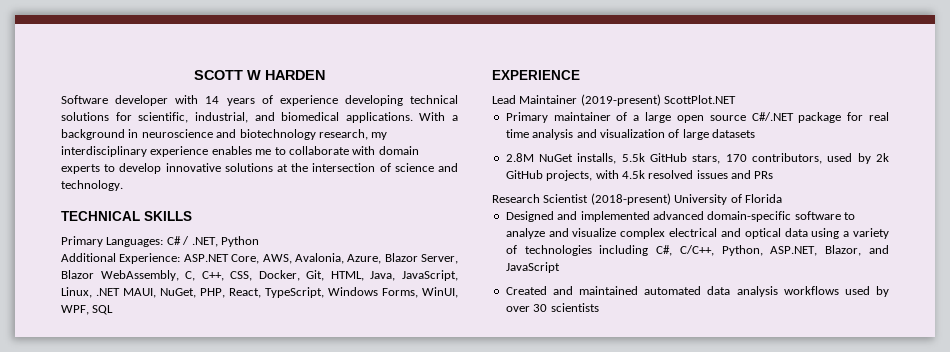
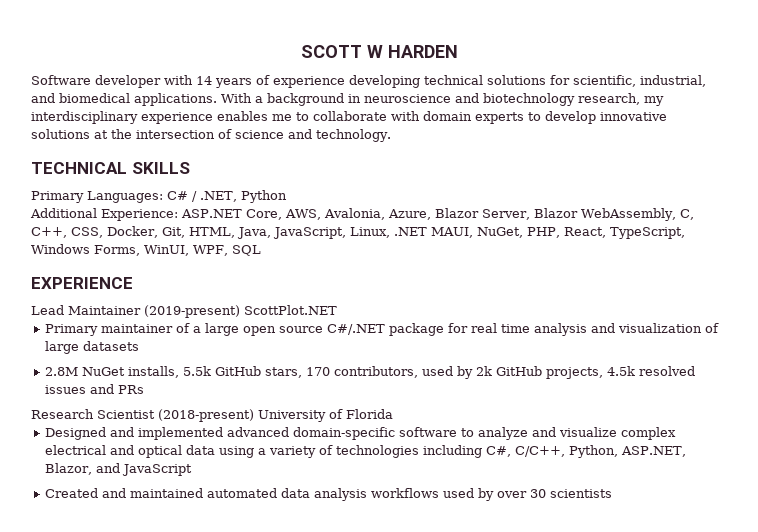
[595,170,619,179] with -> (604, 373) none

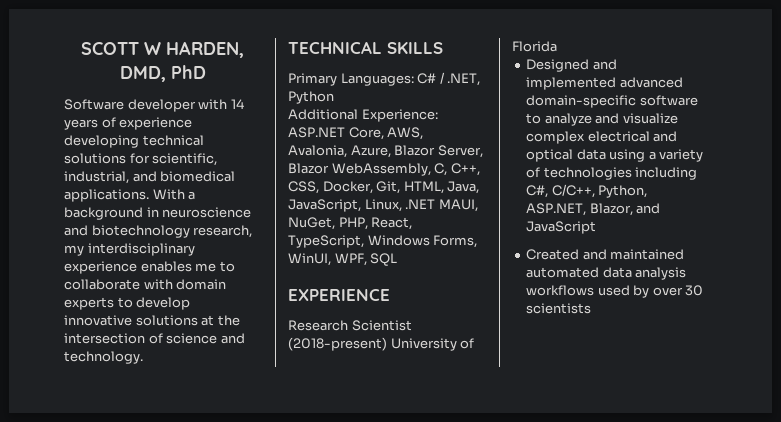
[387,45,458,58] HARDEN -> [166,41,244,58] [119,65,206,82] HARDEN, DMD, PhD
[31,305,337,318] [45,323,720,336] [45,341,140,354] [45,366,696,379] [45,384,145,394] // Lead Maintainer (2019-present) ScottPlot.NET // Primary maintainer of a large open source C#/.NET package for real time analysis and visualization of large datasets // 2.8M NuGet installs, 5.5k GitHub stars, 170 contributors, used by 2k GitHub projects, 4.5k resolved issues and PRs -> (390, 295) none

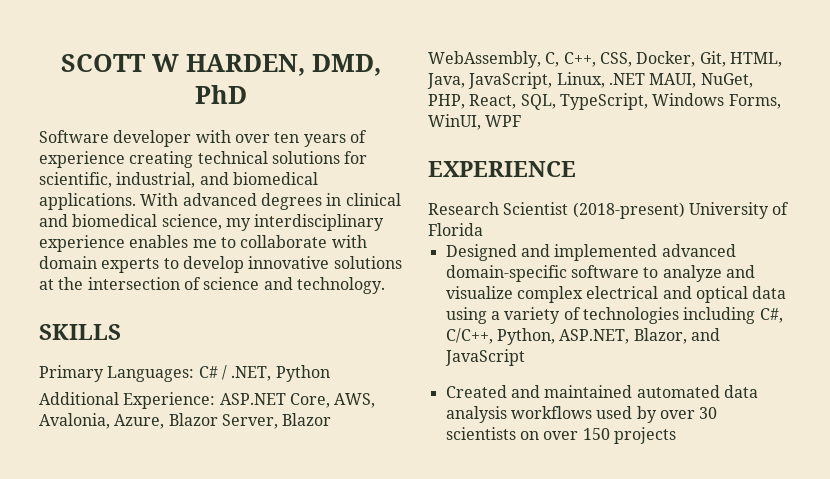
[230,99,244,109] 14 -> [234,132,300,143] over ten
[64,135,139,148] developing -> [129,151,194,168] creating
[188,191,196,200] [64,207,252,220] [64,225,253,238] a background in neuroscience and biotechnology research, -> [182,193,401,210] [39,214,222,230] advanced degrees in clinical and biomedical science,
[288,41,382,54] TECHNICAL -> (385, 285) none
(413, 223) none -> [520,94,556,110] SQL,
[334,253,398,266] WPF, SQL -> [485,115,522,127] WPF
(592, 308) none -> [519,427,676,444] on over 150 projects

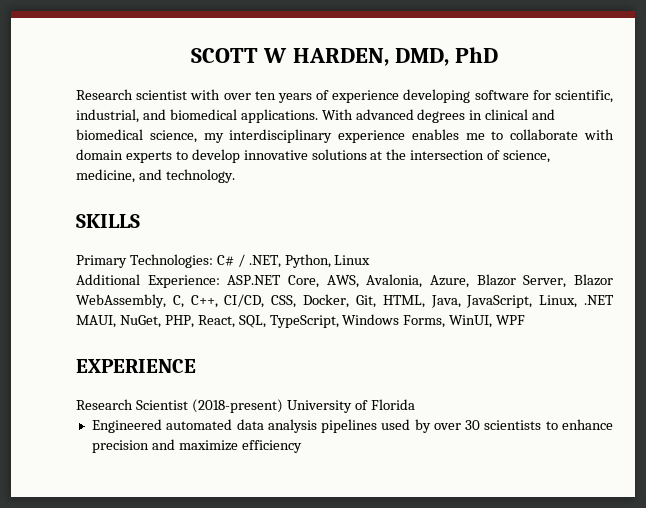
[39,130,192,147] Software developer -> [76,89,188,100] Research scientist
[129,151,340,168] creating technical solutions -> [403,89,529,103] developing software
[203,277,260,290] science -> [503,150,551,163] [76,169,135,183] science, medicine,
[107,366,195,382] Languages: -> [129,254,213,268] Technologies:
[275,365,330,382] Python -> [284,254,371,268] Python, Linux
(596, 59) none -> [224,294,265,308] CI/CD,
[445,244,736,261] [445,265,755,282] [445,286,787,303] [445,307,783,324] [445,328,720,345] [444,349,525,366] [445,385,633,398] Designed and implemented advanced domain-specific software to analyze and visualize complex electrical and optical data using a variety of technologies including C#, C/C++, Python, ASP.NET, Blazor, and JavaScript // Created and maintained -> [91,419,162,433] Engineered
[510,406,592,419] workflows -> [321,419,378,433] pipelines
[519,427,676,444] on over 150 projects -> [545,419,613,430] [91,439,302,453] to enhance precision and maximize efficiency

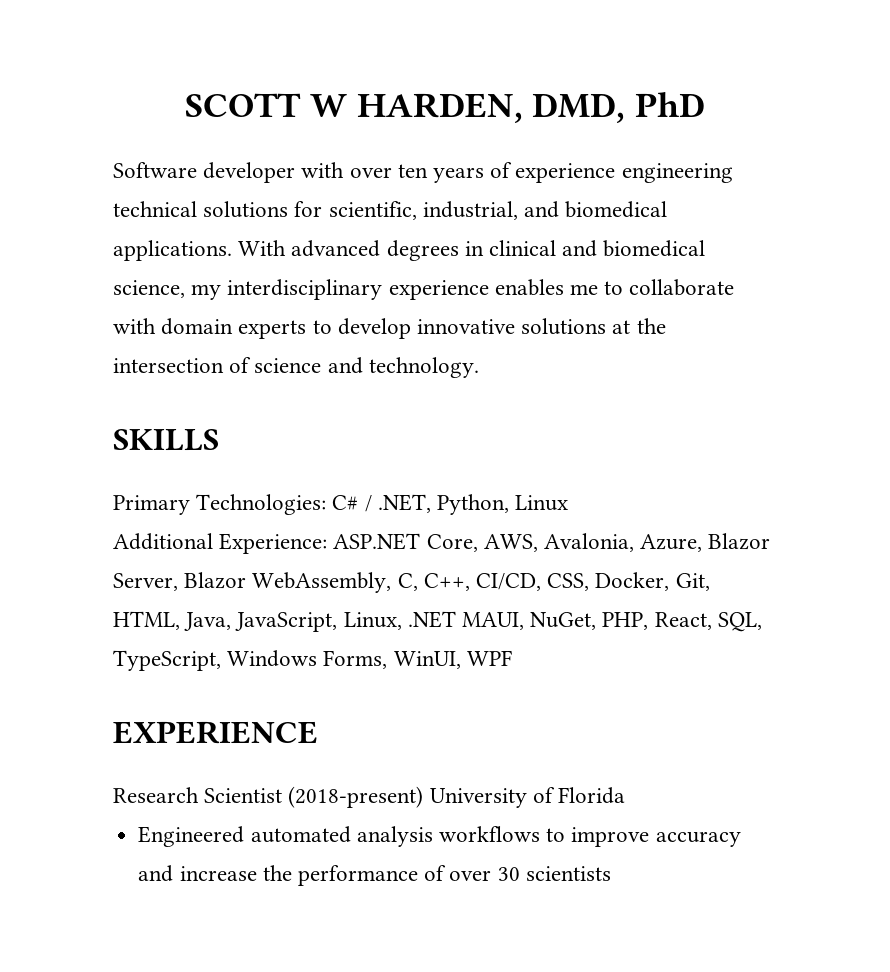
[76,89,188,100] Research scientist -> [113,162,296,183] Software developer
[403,89,529,103] developing software -> [621,163,733,183] [113,201,289,218] engineering technical solutions
[503,150,551,163] [76,169,135,183] science, medicine, -> [254,358,322,373] science
[236,419,613,433] [91,439,302,453] data analysis pipelines used by over 30 scientists to enhance precision and maximize efficiency -> [356,826,741,847] [138,865,611,886] analysis workflows to improve accuracy and increase the performance of over 30 scientists

